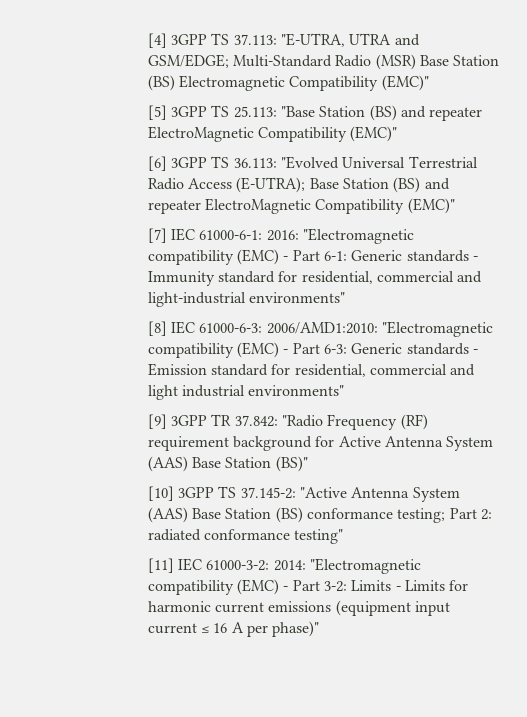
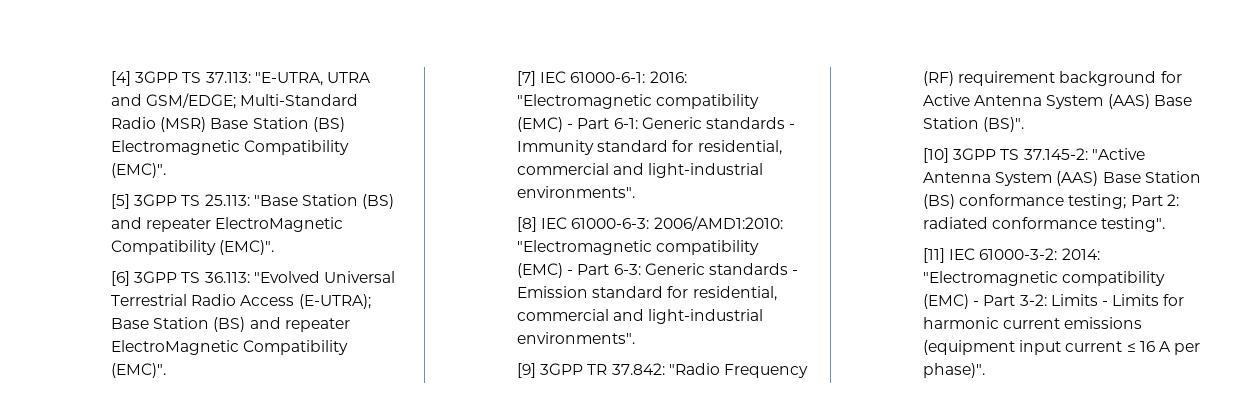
[381,75,429,91] (EMC)" -> [111,163,167,178] (EMC)".
[350,126,398,142] (EMC)" -> [219,240,275,255] (EMC)".
[407,198,455,214] (EMC)" -> [111,363,167,378] (EMC)".
[248,292,345,303] environments" -> [517,186,636,198] environments".
[147,385,345,400] light industrial environments" -> [648,309,764,324] [517,332,636,344] light-industrial environments".
[275,456,308,472] (BS)" -> [983,117,1025,132] (BS)".
[294,529,344,544] testing" -> [1101,217,1166,232] testing".
[272,621,320,637] phase)" -> [923,363,986,378] phase)".

